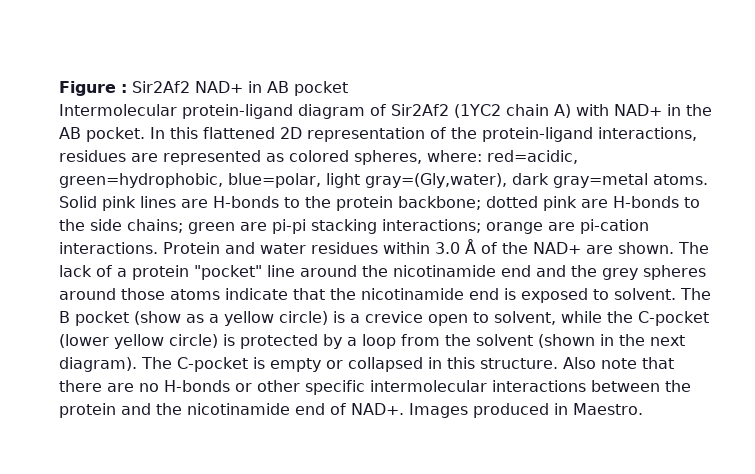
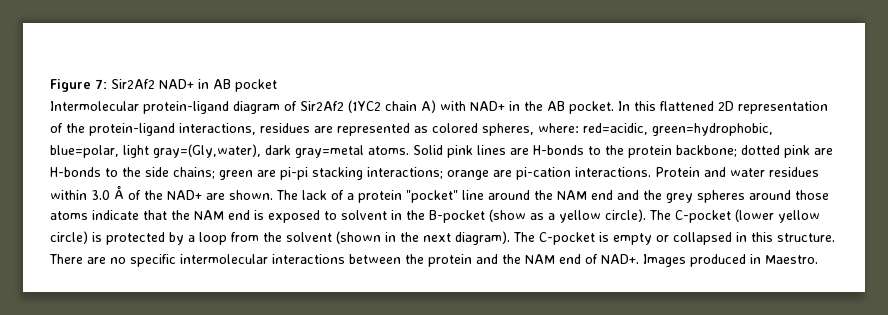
[121,84,127,93] : -> [95,79,107,89] 7:
[393,265,496,277] nicotinamide -> [557,190,587,200] NAM
[361,288,464,300] nicotinamide -> [194,210,224,220] NAM
[614,288,711,300] [59,311,633,326] solvent. The B pocket (show as a yellow circle) is a crevice open to solvent, while the -> [341,209,671,223] solvent in the B-pocket (show as a yellow circle). The
[563,357,674,369] [59,380,300,392] Also note that there are no H-bonds or other -> [49,254,126,264] There are no
[187,403,290,415] nicotinamide -> [525,254,555,264] NAM

